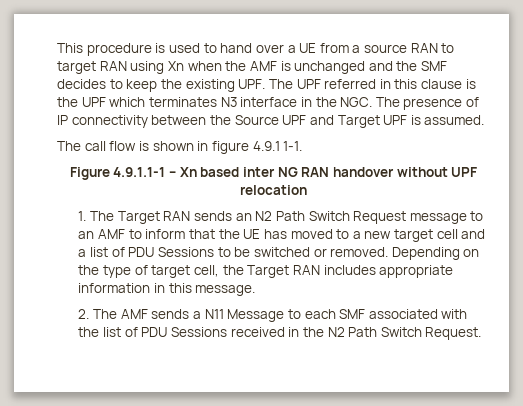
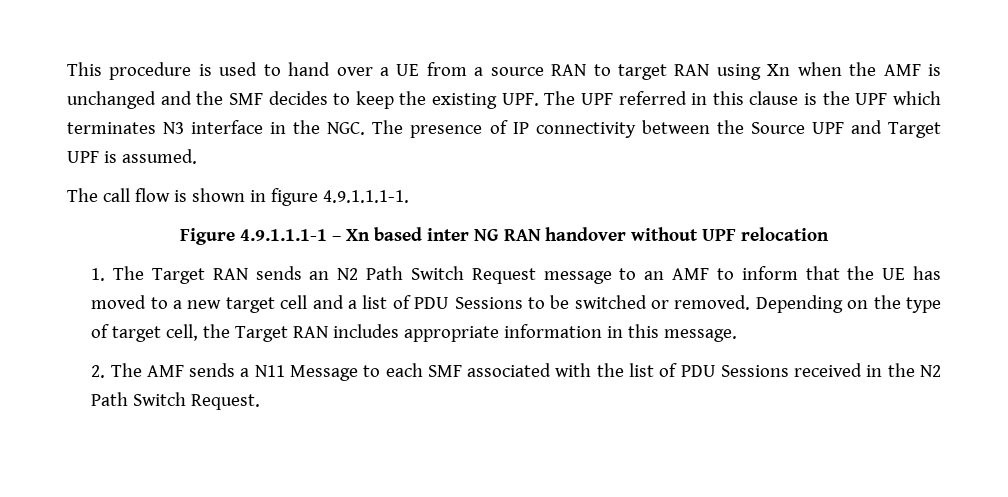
[252,141,303,151] 4.9.1 1-1. -> [322,190,409,203] 4.9.1.1.1-1.
[113,167,166,177] 4.9.1.1-1 -> [239,229,327,241] 4.9.1.1.1-1

